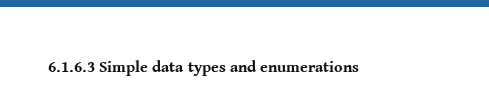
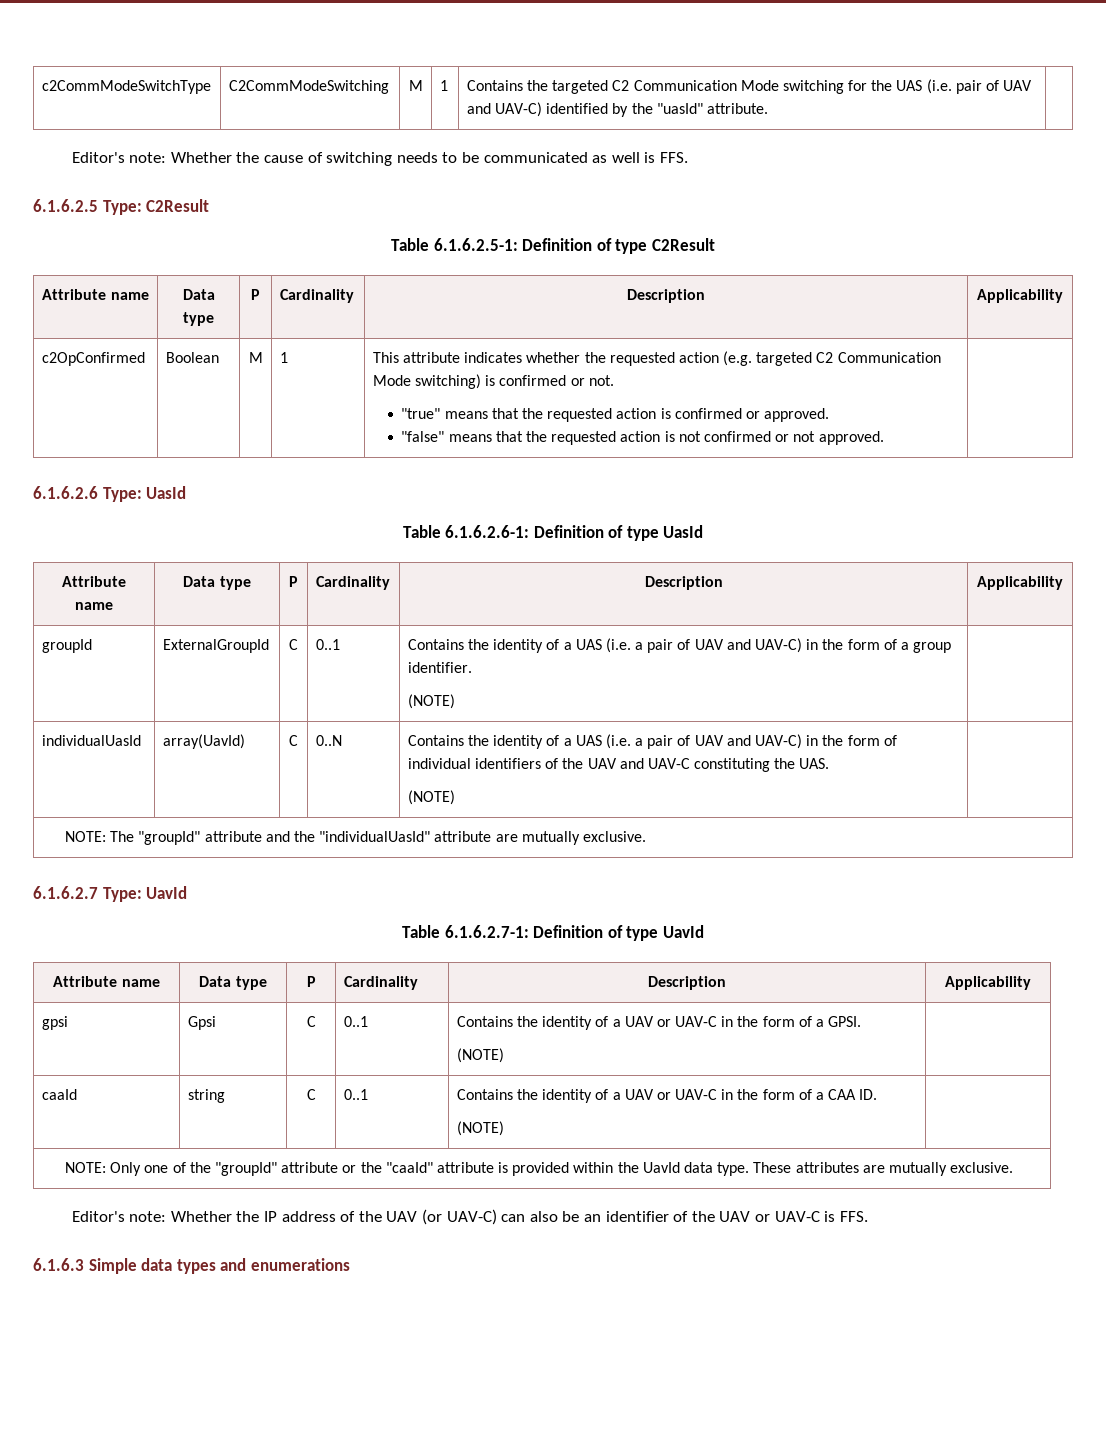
(48, 67) none -> [41,80,211,94] [228,80,389,94] [408,80,423,91] [439,80,448,91] [466,79,1033,94] [466,102,768,117] [71,152,688,166] [33,199,210,215] [391,238,715,254] [42,289,149,300] [182,289,215,300] [183,312,214,326] [251,289,260,300] [279,289,354,303] [627,289,705,303] [977,289,1063,303] [41,352,145,366] [165,352,219,363] [248,352,263,363] [279,352,288,363] [372,351,941,366] [372,374,614,389] [401,408,830,422] [401,431,884,445] [33,486,187,502] [402,525,704,541] [62,576,126,587] [75,602,113,610] [183,576,251,590] [289,576,298,587] [315,576,390,590] [644,576,723,590] [977,576,1063,590] [41,639,92,653] [162,639,269,653] [289,639,298,650] [315,639,340,650] [407,638,952,653] [407,662,472,673] [407,694,455,709] [41,735,141,746] [162,734,245,749] [289,735,298,746] [315,735,342,746] [407,734,897,749] [407,758,830,772] [407,790,455,805] [65,831,646,845] [33,886,188,902] [402,925,704,941] [53,976,160,987] [199,976,267,990] [306,976,316,987] [343,976,418,990] [648,976,726,990] [945,976,1031,990] [41,1016,68,1030] [187,1016,216,1030] [306,1016,316,1027] [343,1016,368,1027] [456,1016,862,1030] [456,1048,504,1063] [41,1089,77,1100] [187,1089,225,1103] [306,1089,316,1100] [343,1089,368,1100] [456,1089,878,1103] [456,1121,504,1136] [65,1162,1014,1176] [71,1209,868,1225] c2CommModeSwitchType | C2CommModeSwitching | M | 1 | Contains the targeted C2 Communication Mode switching for the UAS (i.e. pair of UAV and UAV-C) identified by the "uasId" attribute. | // Editor's note: Whether the cause of switching needs to be communicated as well is FFS. // 6.1.6.2.5 Type: C2Result // Table 6.1.6.2.5-1: Definition of type C2Result // Attribute name | Data type | P | Cardinality | Description | Applicability // c2OpConfirmed | Boolean | M | 1 | This attribute indicates whether the requested action (e.g. targeted C2 Communication Mode switching) is confirmed or not. // "true" means that the requested action is confirmed or approved. // "false" means that the requested action is not confirmed or not approved. | // 6.1.6.2.6 Type: UasId // Table 6.1.6.2.6-1: Definition of type UasId // Attribute name | Data type | P | Cardinality | Description | Applicability // groupId | ExternalGroupId | C | 0..1 | Contains the identity of a UAS (i.e. a pair of UAV and UAV-C) in the form of a group identifier. // (NOTE) | // individualUasId | array(UavId) | C | 0..N | Contains the identity of a UAS (i.e. a pair of UAV and UAV-C) in the form of individual identifiers of the UAV and UAV-C constituting the UAS. // (NOTE) | // NOTE: The "groupId" attribute and the "individualUasId" attribute are mutually exclusive. // 6.1.6.2.7 Type: UavId // Table 6.1.6.2.7-1: Definition of type UavId // Attribute name | Data type | P | Cardinality | Description | Applicability // gpsi | Gpsi | C | 0..1 | Contains the identity of a UAV or UAV-C in the form of a GPSI. // (NOTE) | // caaId | string | C | 0..1 | Contains the identity of a UAV or UAV-C in the form of a CAA ID. // (NOTE) | // NOTE: Only one of the "groupId" attribute or the "caaId" attribute is provided within the UavId data type. These attributes are mutually exclusive. // Editor's note: Whether the IP address of the UAV (or UAV-C) can also be an identifier of the UAV or UAV-C is FFS. //

